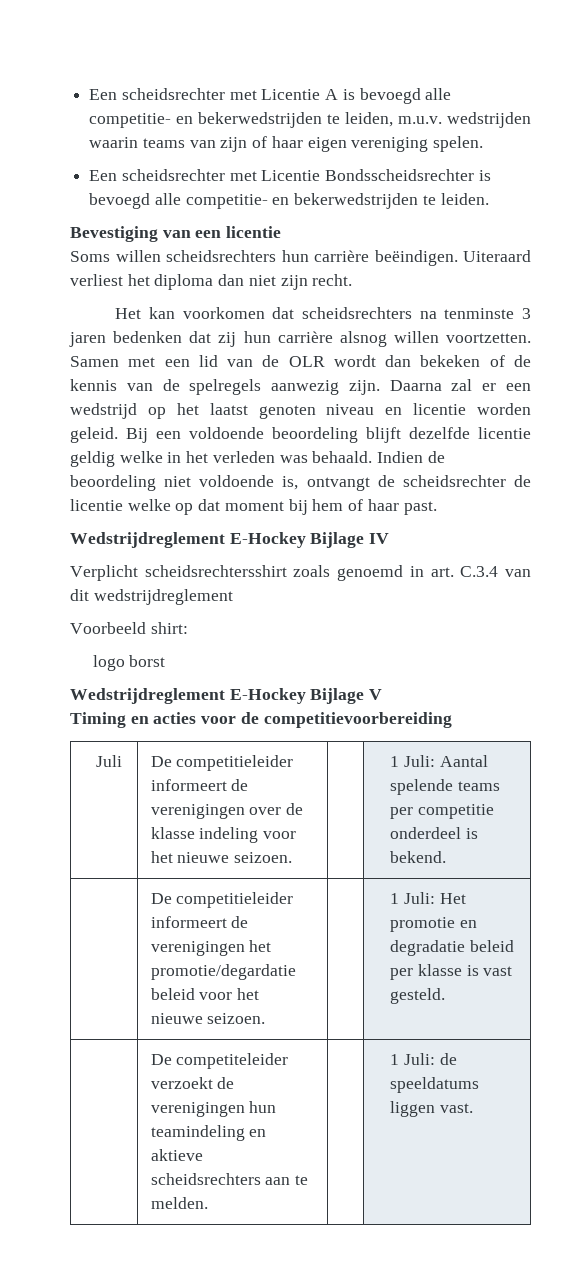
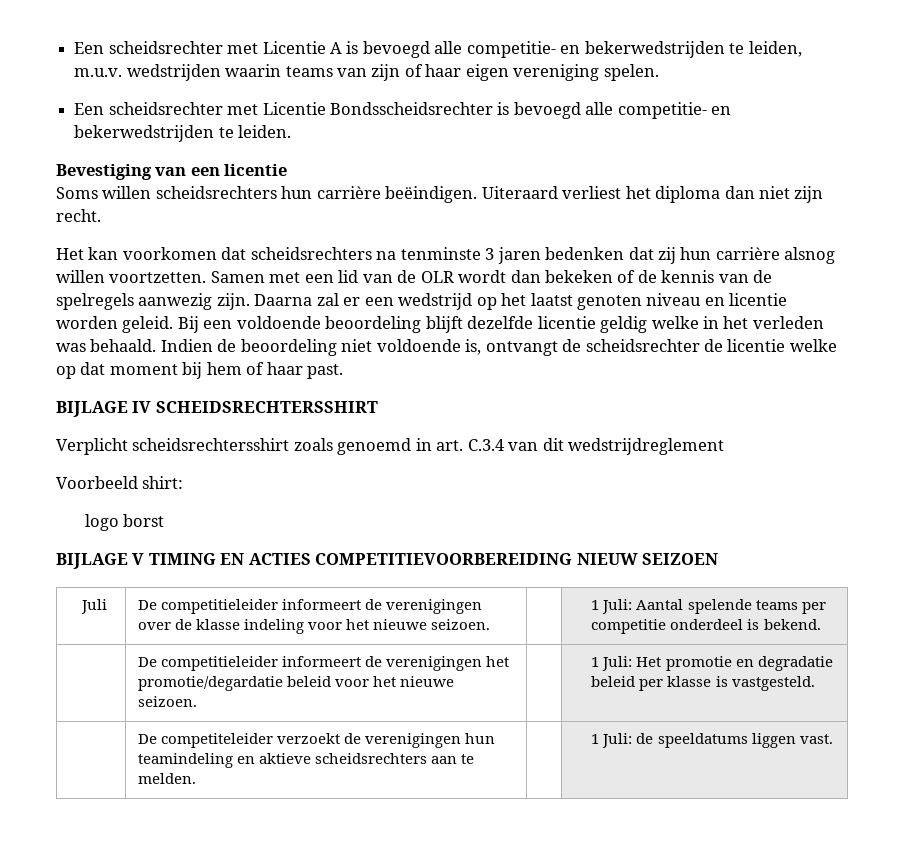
[70,532,365,548] Wedstrijdreglement E-Hockey Bijlage -> [56,401,128,417] BIJLAGE
(390, 538) none -> [155,401,378,413] SCHEIDSRECHTERSSHIRT
[70,688,383,704] [70,712,452,728] Wedstrijdreglement E-Hockey Bijlage V // Timing en acties voor de competitievoorbereiding -> [56,553,719,569] BIJLAGE V TIMING EN ACTIES COMPETITIEVOORBEREIDING NIEUW SEIZOEN
[483,966,513,976] [390,988,446,1004] vast gesteld. -> [731,676,815,691] vastgesteld.

